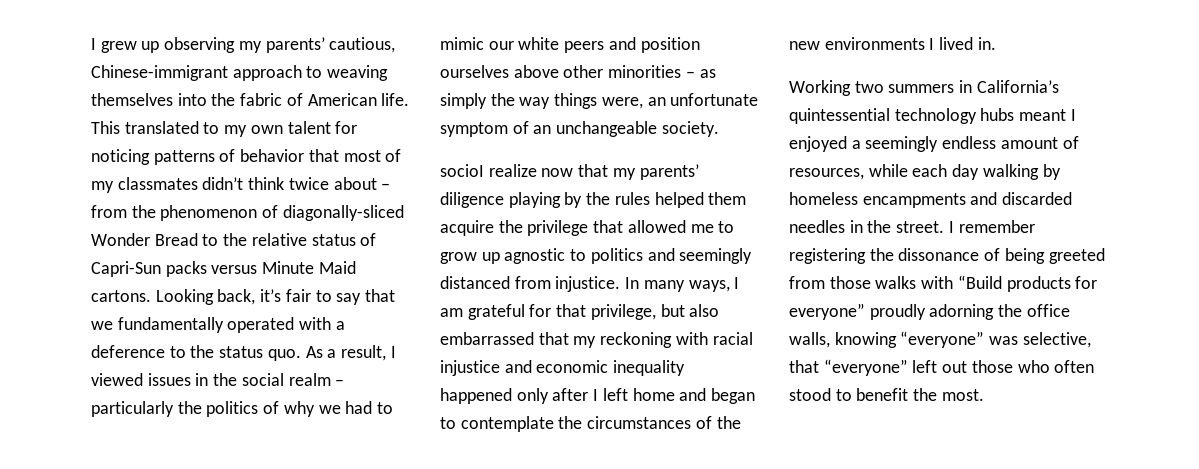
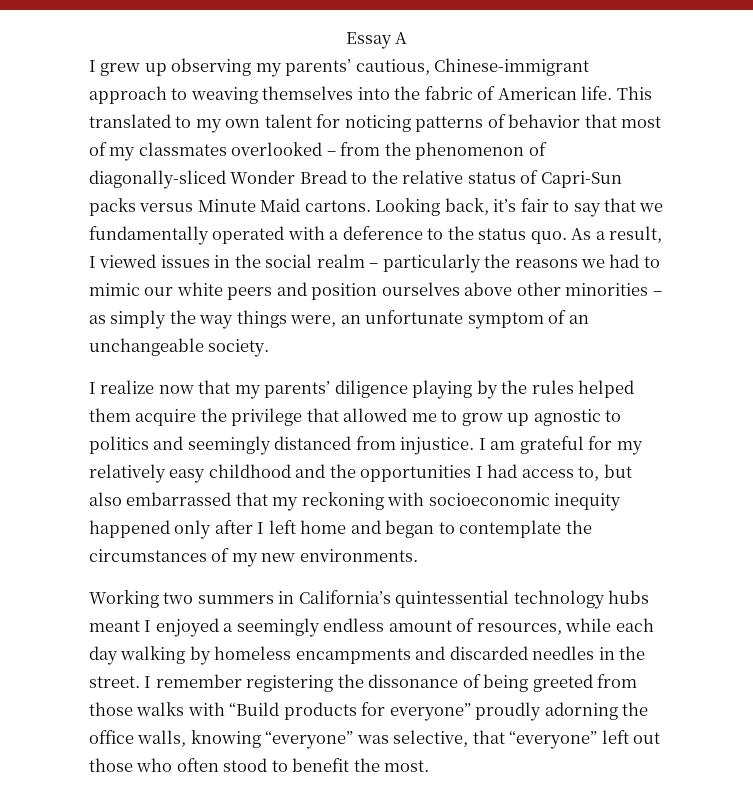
(91, 44) none -> [345,32,408,49] Essay A //
[202,177,377,190] didn’t think twice about -> [231,142,323,156] overlooked
[206,401,315,417] politics of why -> [514,259,578,268] reasons
[440,164,484,177] socioI -> [89,382,96,394] I
[625,277,730,292] In many ways, -> (475, 446) none
[556,304,656,320] that privilege, -> [616,441,643,455] [89,464,600,483] my relatively easy childhood and the opportunities I had access to,
[712,332,753,345] [440,360,686,376] racial injustice and economic inequality -> [428,493,622,511] socioeconomic inequity
[716,416,741,429] [789,37,996,50] the new environments I lived in. -> [231,549,418,567] my new environments.

